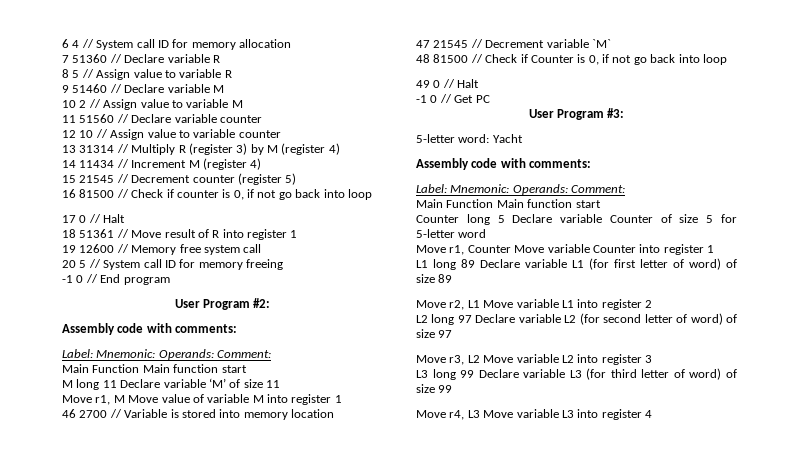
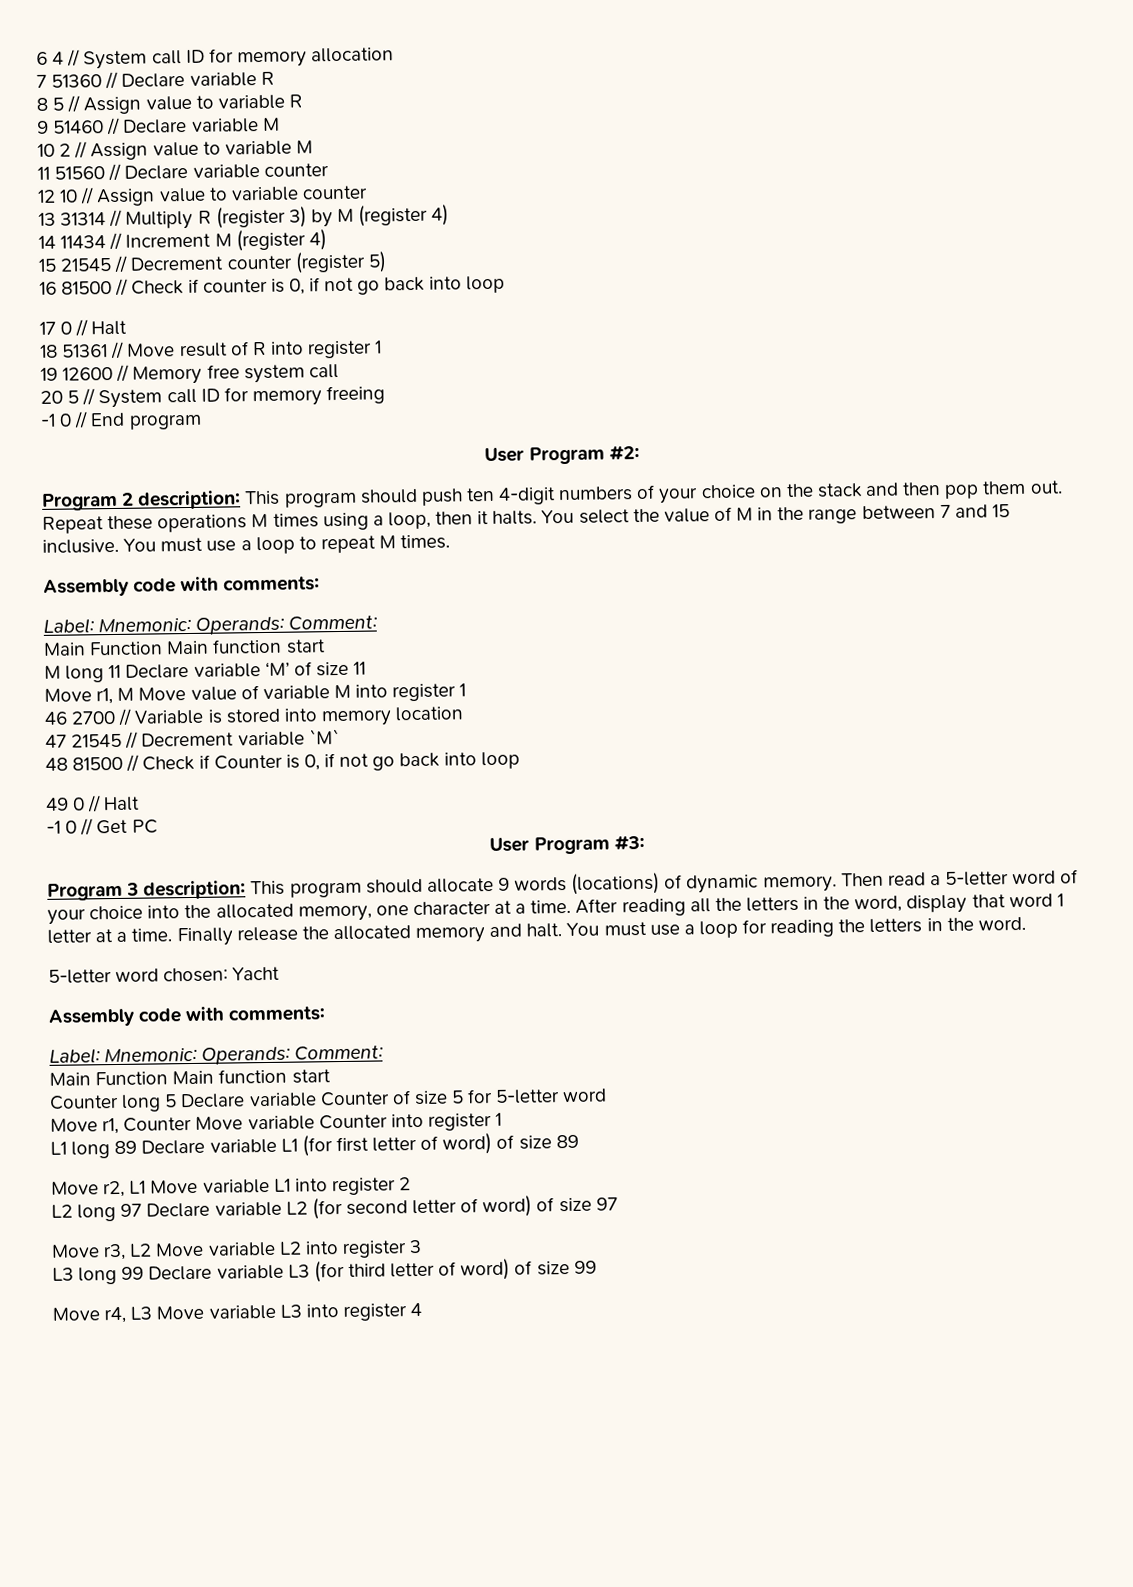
(271, 303) none -> [41,480,1063,511] [42,504,1010,534] [42,534,451,555] // Program 2 description: This program should push ten 4-digit numbers of your choice on the stack and then pop them out. Repeat these operations M times using a loop, then it halts. You select the value of M in the range between 7 and 15 inclusive. You must use a loop to repeat M times.
[416,134,490,143] 5-letter word: -> [47,869,1079,901] [47,893,1064,925] [47,916,1026,947] [48,967,229,984] Program 3 description: This program should allocate 9 words (locations) of dynamic memory. Then read a 5-letter word of your choice into the allocated memory, one character at a time. After reading all the letters in the word, display that word 1 letter at a time. Finally release the allocated memory and halt. You must use a loop for reading the letters in the word. // 5-letter word chosen:

